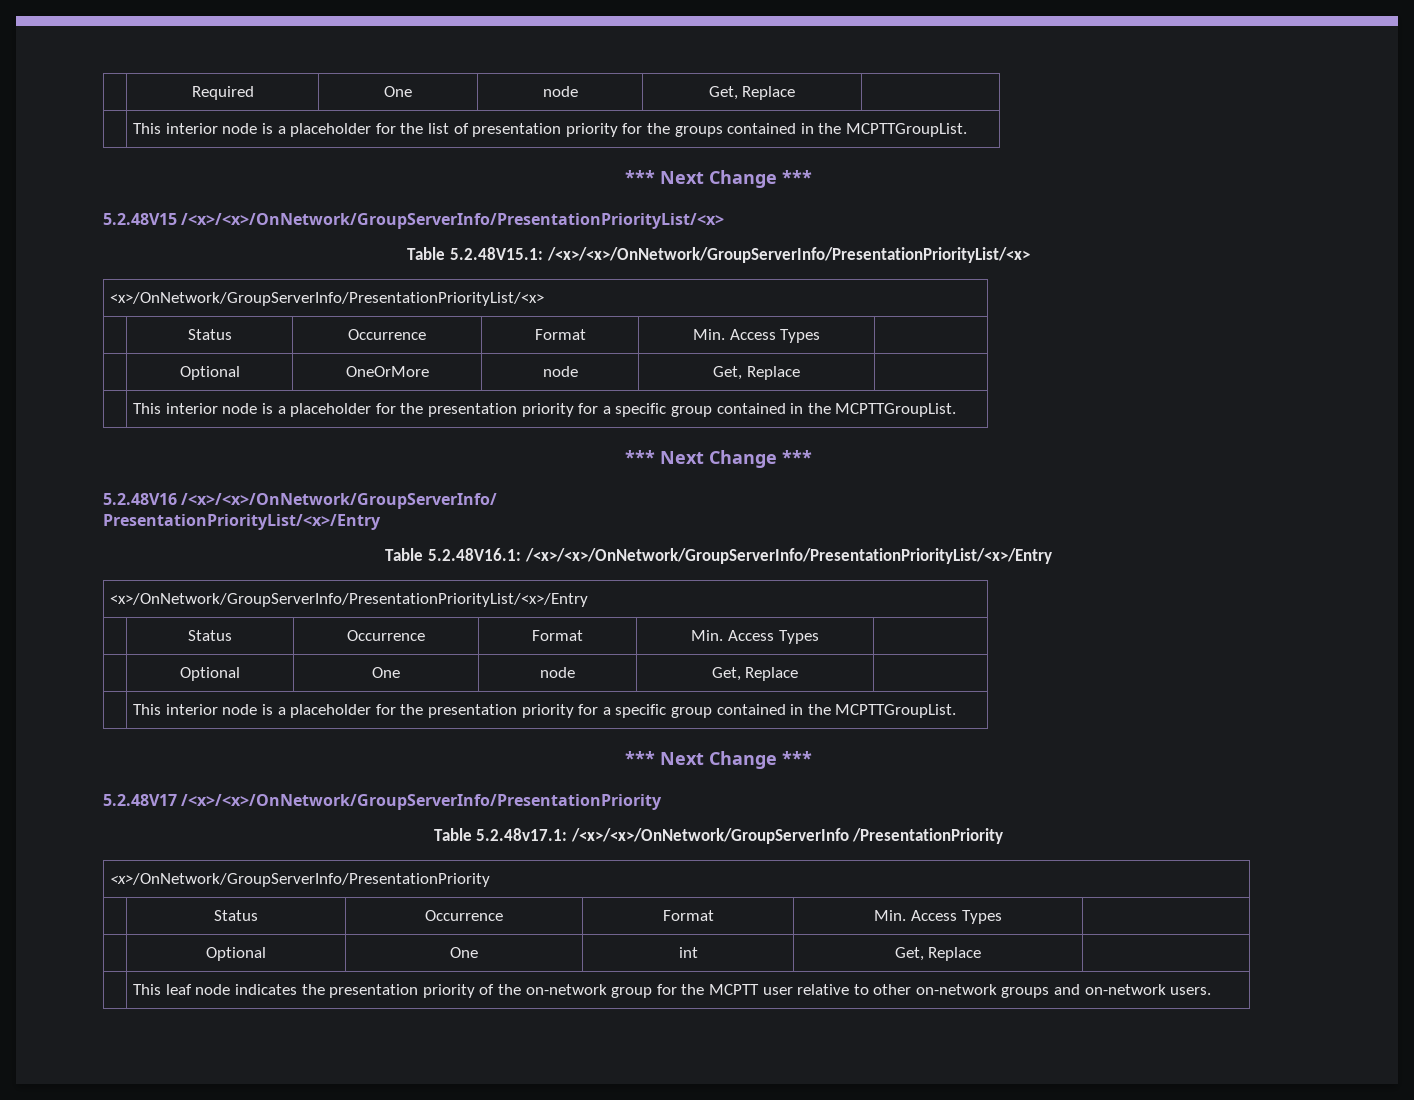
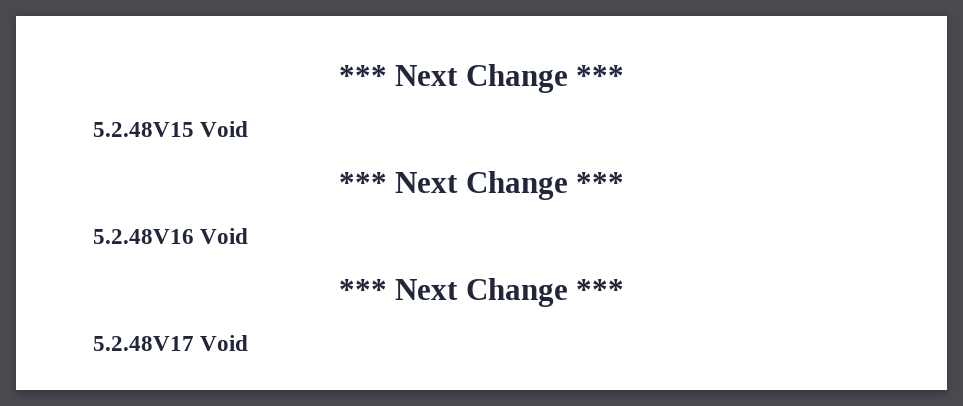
[191,86,254,100] [384,86,412,97] [542,86,578,97] [708,86,796,100] [133,123,967,137] | Required | One | node | Get, Replace | // | This interior node is a placeholder for the list of presentation priority for the groups contained in the MCPTTGroupList. // -> (338, 75) none
[181,213,725,229] [407,247,1030,263] [110,292,545,306] [187,329,232,340] [348,329,426,340] [534,329,586,340] [692,329,821,343] [179,366,240,380] [345,366,429,377] [542,366,578,377] [713,366,800,380] [133,403,957,417] /<x>/<x>/OnNetwork/GroupServerInfo/PresentationPriorityList/<x> // Table 5.2.48V15.1: /<x>/<x>/OnNetwork/GroupServerInfo/PresentationPriorityList/<x> // <x>/OnNetwork/GroupServerInfo/PresentationPriorityList/<x> // | Status | Occurrence | Format | Min. Access Types | // | Optional | OneOrMore | node | Get, Replace | // | This interior node is a placeholder for the presentation priority for a specific group contained in the MCPTTGroupList. -> [200,121,249,137] Void
[181,493,498,509] [103,514,381,530] [385,548,1052,564] [110,593,589,607] [188,630,232,641] [347,630,425,641] [532,630,583,641] [691,630,819,644] [180,667,240,681] [372,667,400,678] [540,667,575,678] [711,667,799,681] [133,704,957,718] /<x>/<x>/OnNetwork/GroupServerInfo/ // PresentationPriorityList/<x>/Entry // Table 5.2.48V16.1: /<x>/<x>/OnNetwork/GroupServerInfo/PresentationPriorityList/<x>/Entry // <x>/OnNetwork/GroupServerInfo/PresentationPriorityList/<x>/Entry // | Status | Occurrence | Format | Min. Access Types | // | Optional | One | node | Get, Replace | // | This interior node is a placeholder for the presentation priority for a specific group contained in the MCPTTGroupList. -> [200,228,249,244] Void
[181,794,663,810] [433,828,1004,844] [110,873,491,887] [214,910,258,921] [425,910,503,921] [662,910,714,921] [874,910,1002,924] [206,947,266,961] [450,947,478,958] [678,947,698,958] [894,947,982,961] [133,984,1212,998] /<x>/<x>/OnNetwork/GroupServerInfo/PresentationPriority // Table 5.2.48v17.1: /<x>/<x>/OnNetwork/GroupServerInfo /PresentationPriority // <x>/OnNetwork/GroupServerInfo/PresentationPriority // | Status | Occurrence | Format | Min. Access Types | // | Optional | One | int | Get, Replace | // | This leaf node indicates the presentation priority of the on-network group for the MCPTT user relative to other on-network groups and on-network users. -> [200,335,249,351] Void

